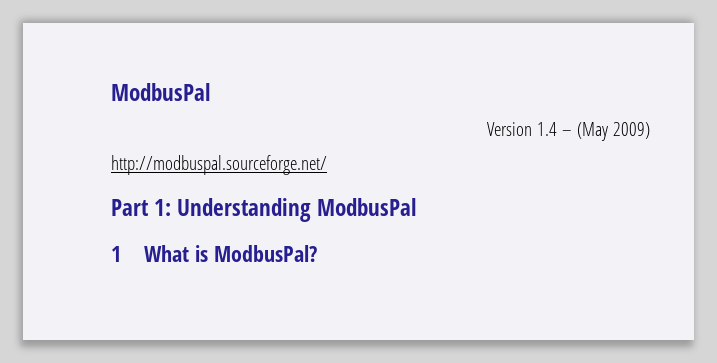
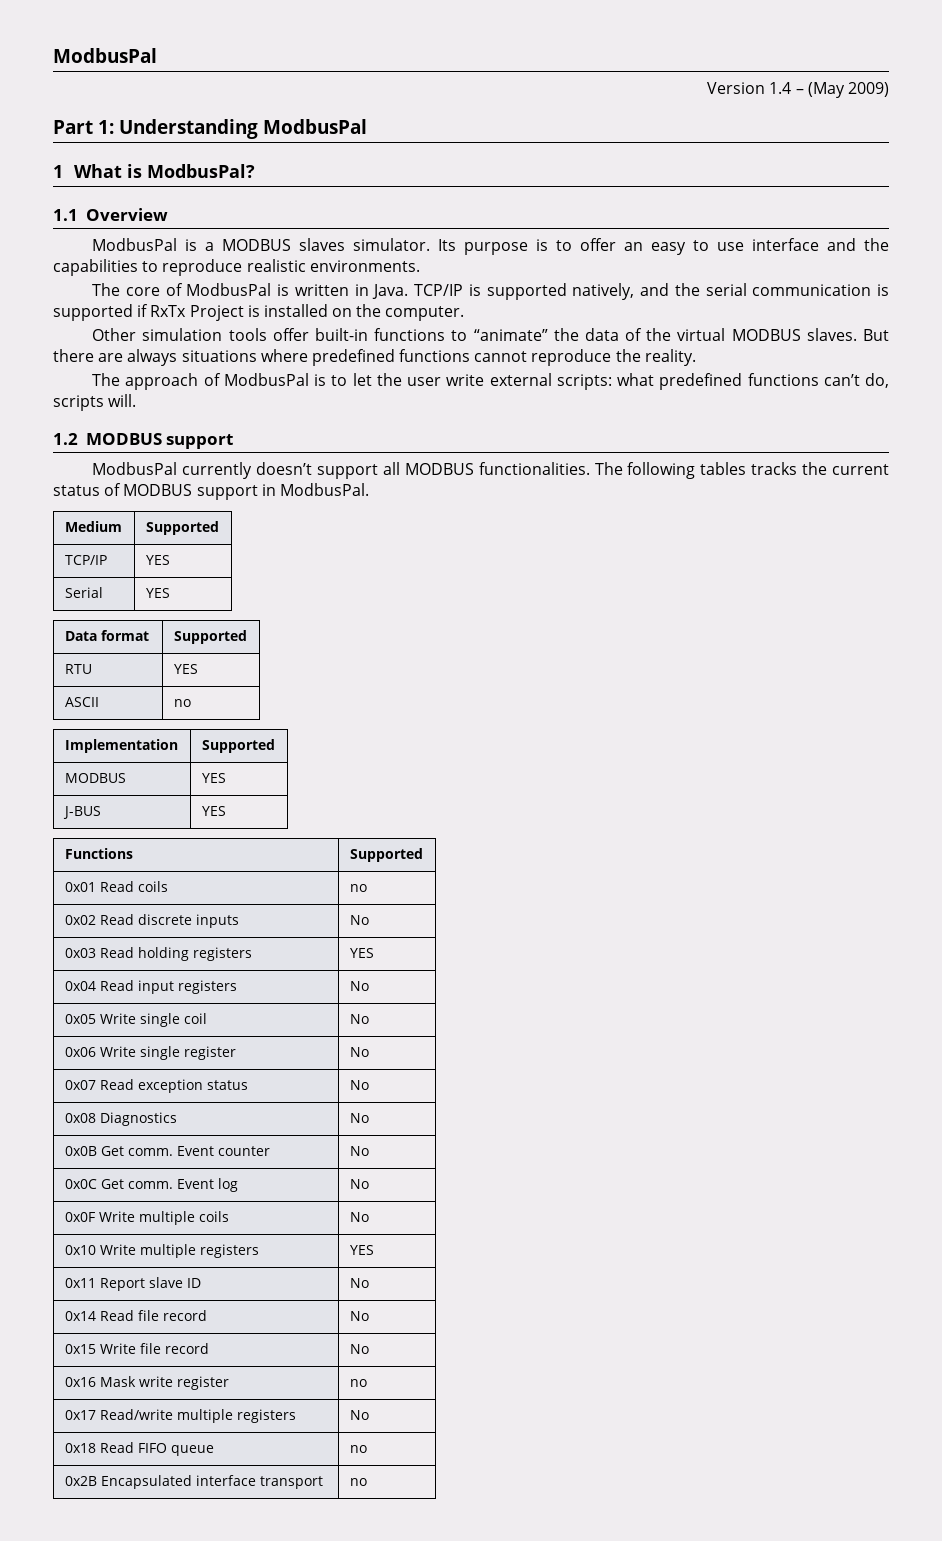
[111,155,327,175] // http://modbuspal.sourceforge.net/ -> (889, 89) none
(318, 253) none -> [53,208,168,221] [92,238,889,255] [53,259,420,276] [92,283,890,300] [53,304,465,321] [92,328,889,341] [53,349,696,366] [92,373,890,390] [53,394,137,411] [53,433,234,449] [92,462,890,479] [53,483,369,500] [64,521,122,532] [145,521,219,535] [64,555,107,565] [145,555,170,565] [64,587,103,598] [145,588,170,598] [64,630,149,641] [173,630,247,644] [64,664,92,674] [173,664,198,674] [64,697,99,707] [173,699,191,707] [64,739,178,753] [201,739,275,753] [64,773,126,783] [201,773,226,783] [62,806,101,819] [201,806,226,816] [64,848,133,859] [349,848,423,862] [64,881,168,892] [349,884,367,892] [64,914,239,928] [349,915,369,925] [64,947,252,961] [349,948,374,958] [64,980,237,994] [349,981,369,991] [64,1013,207,1027] [349,1014,369,1024] [64,1046,236,1060] [349,1047,369,1057] [64,1079,248,1093] [349,1080,369,1090] [64,1112,177,1126] [349,1113,369,1123] [64,1146,270,1156] [349,1146,369,1156] [64,1178,238,1192] [349,1179,369,1189] [64,1211,229,1225] [349,1212,369,1222] [64,1244,259,1258] [349,1245,374,1255] [64,1277,201,1291] [349,1278,369,1288] [64,1310,207,1321] [349,1311,369,1321] [64,1343,209,1354] [349,1344,369,1354] [64,1376,229,1390] [349,1379,367,1387] [64,1409,296,1423] [349,1410,369,1420] [64,1442,214,1456] [349,1445,367,1453] [64,1475,323,1489] [349,1478,367,1486] // 1.1 Overview // ModbusPal is a MODBUS slaves simulator. Its purpose is to offer an easy to use interface and the capabilities to reproduce realistic environments. // The core of ModbusPal is written in Java. TCP/IP is supported natively, and the serial communication is supported if RxTx Project is installed on the computer. // Other simulation tools offer built-in functions to “animate” the data of the virtual MODBUS slaves. But there are always situations where predefined functions cannot reproduce the reality. // The approach of ModbusPal is to let the user write external scripts: what predefined functions can’t do, scripts will. // 1.2 MODBUS support // ModbusPal currently doesn’t support all MODBUS functionalities. The following tables tracks the current status of MODBUS support in ModbusPal. // Medium | Supported // TCP/IP | YES // Serial | YES // Data format | Supported // RTU | YES // ASCII | no // Implementation | Supported // MODBUS | YES // J-BUS | YES // Functions | Supported // 0x01 Read coils | no // 0x02 Read discrete inputs | No // 0x03 Read holding registers | YES // 0x04 Read input registers | No // 0x05 Write single coil | No // 0x06 Write single register | No // 0x07 Read exception status | No // 0x08 Diagnostics | No // 0x0B Get comm. Event counter | No // 0x0C Get comm. Event log | No // 0x0F Write multiple coils | No // 0x10 Write multiple registers | YES // 0x11 Report slave ID | No // 0x14 Read file record | No // 0x15 Write file record | No // 0x16 Mask write register | no // 0x17 Read/write multiple registers | No // 0x18 Read FIFO queue | no // 0x2B Encapsulated interface transport | no

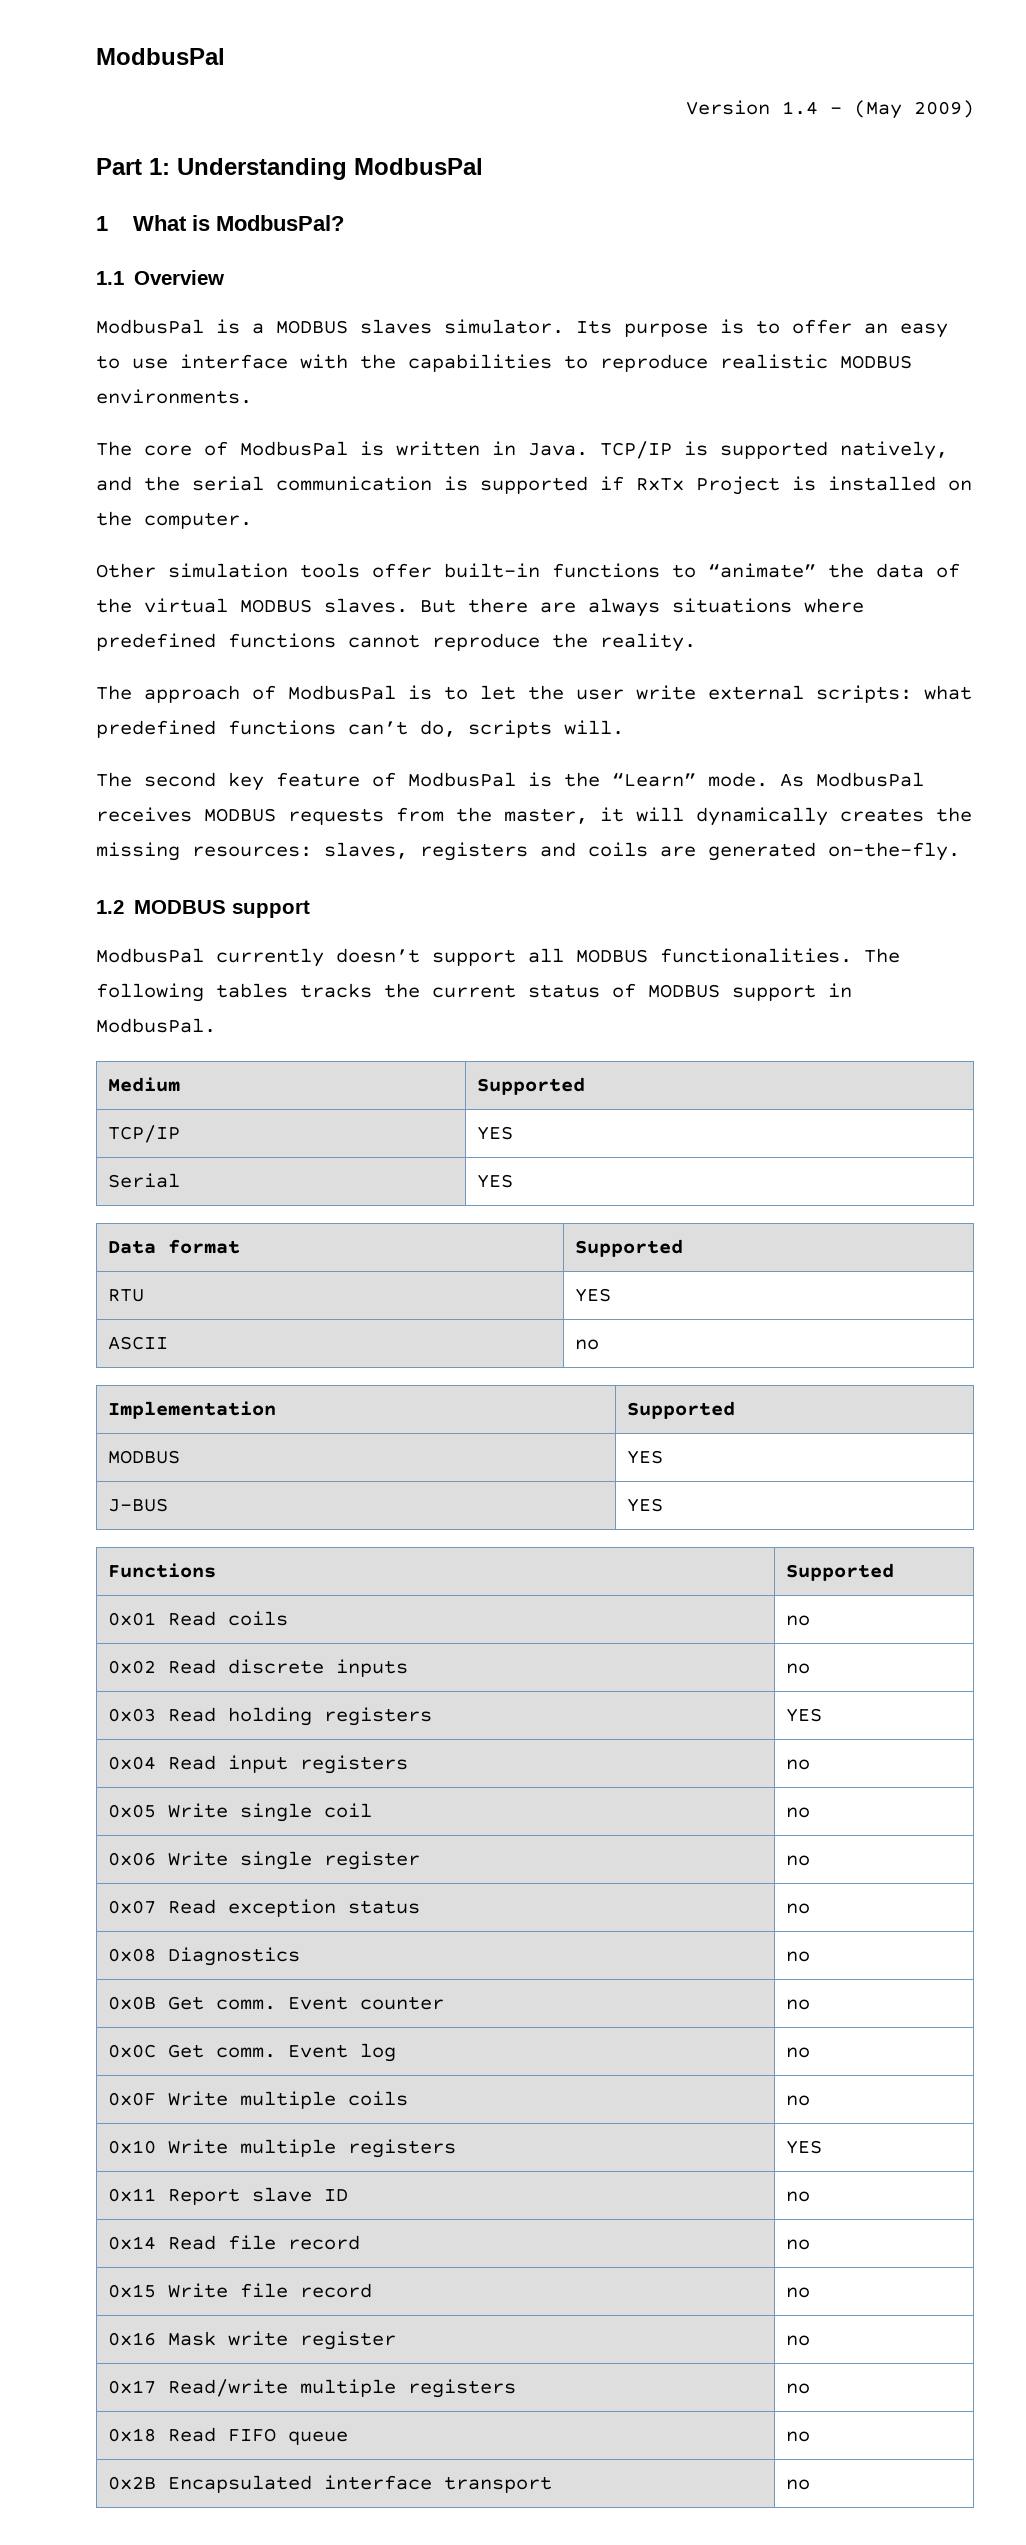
[827,238,857,251] and -> [300,354,348,369] with
(306, 265) none -> [840,355,912,369] MODBUS
(137, 400) none -> [96,772,924,791] [96,807,972,826] [96,842,960,861] // The second key feature of ModbusPal is the “Learn” mode. As ModbusPal receives MODBUS requests from the master, it will dynamically creates the missing resources: slaves, registers and coils are generated on-the-fly.
[349,915,369,925] No -> [786,1663,811,1674] no
[349,981,369,991] No -> [786,1759,811,1770] no
[349,1014,369,1024] No -> [786,1807,811,1818] no
[349,1047,369,1057] No -> [786,1855,811,1866] no
[349,1080,369,1090] No -> [786,1903,811,1914] no
[349,1113,369,1123] No -> [786,1951,811,1962] no
[349,1146,369,1156] No -> [786,1999,811,2010] no
[349,1179,369,1189] No -> [786,2047,811,2058] no
[349,1212,369,1222] No -> [786,2095,811,2106] no
[349,1278,369,1288] No -> [786,2191,811,2202] no
[349,1311,369,1321] No -> [786,2239,811,2250] no
[349,1344,369,1354] No -> [786,2287,811,2298] no
[349,1410,369,1420] No -> [786,2383,811,2394] no

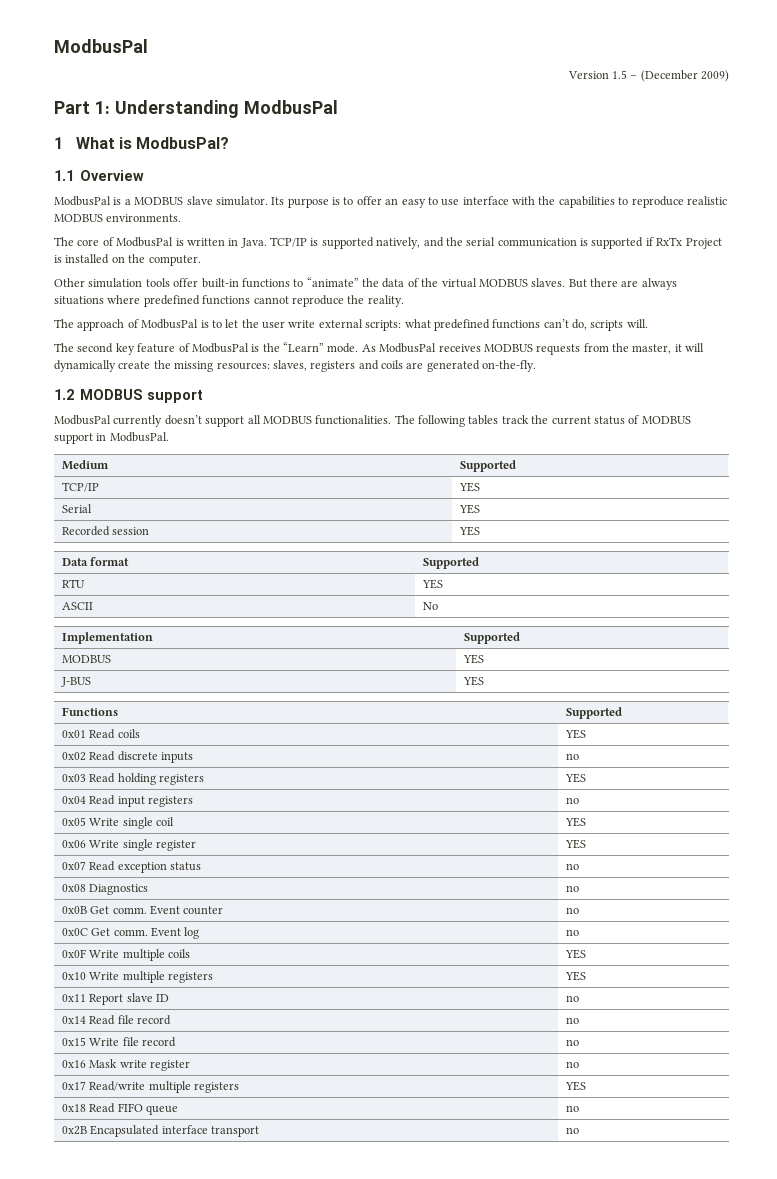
[782,100,902,119] 1.4 – (May -> [611,70,698,82] 1.5 – (December
[360,319,432,334] slaves -> [186,196,213,205] slave
[840,808,924,822] creates -> [118,361,151,369] create
[300,983,372,998] tracks -> [501,415,529,424] track
(514, 1181) none -> [61,526,150,536] [458,526,480,536] // Recorded session | YES
[575,1339,600,1350] no -> [422,602,438,610] No
[786,1615,811,1626] no -> [564,729,586,739] YES
[786,1807,811,1818] no -> [564,817,586,827] YES
[786,1855,811,1866] no -> [564,839,586,849] YES
[786,2095,811,2106] no -> [564,949,586,959] YES
[786,2383,811,2394] no -> [564,1081,586,1091] YES

